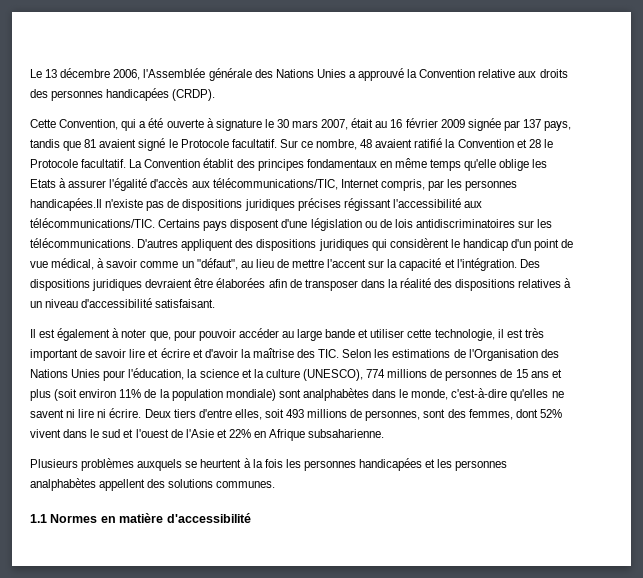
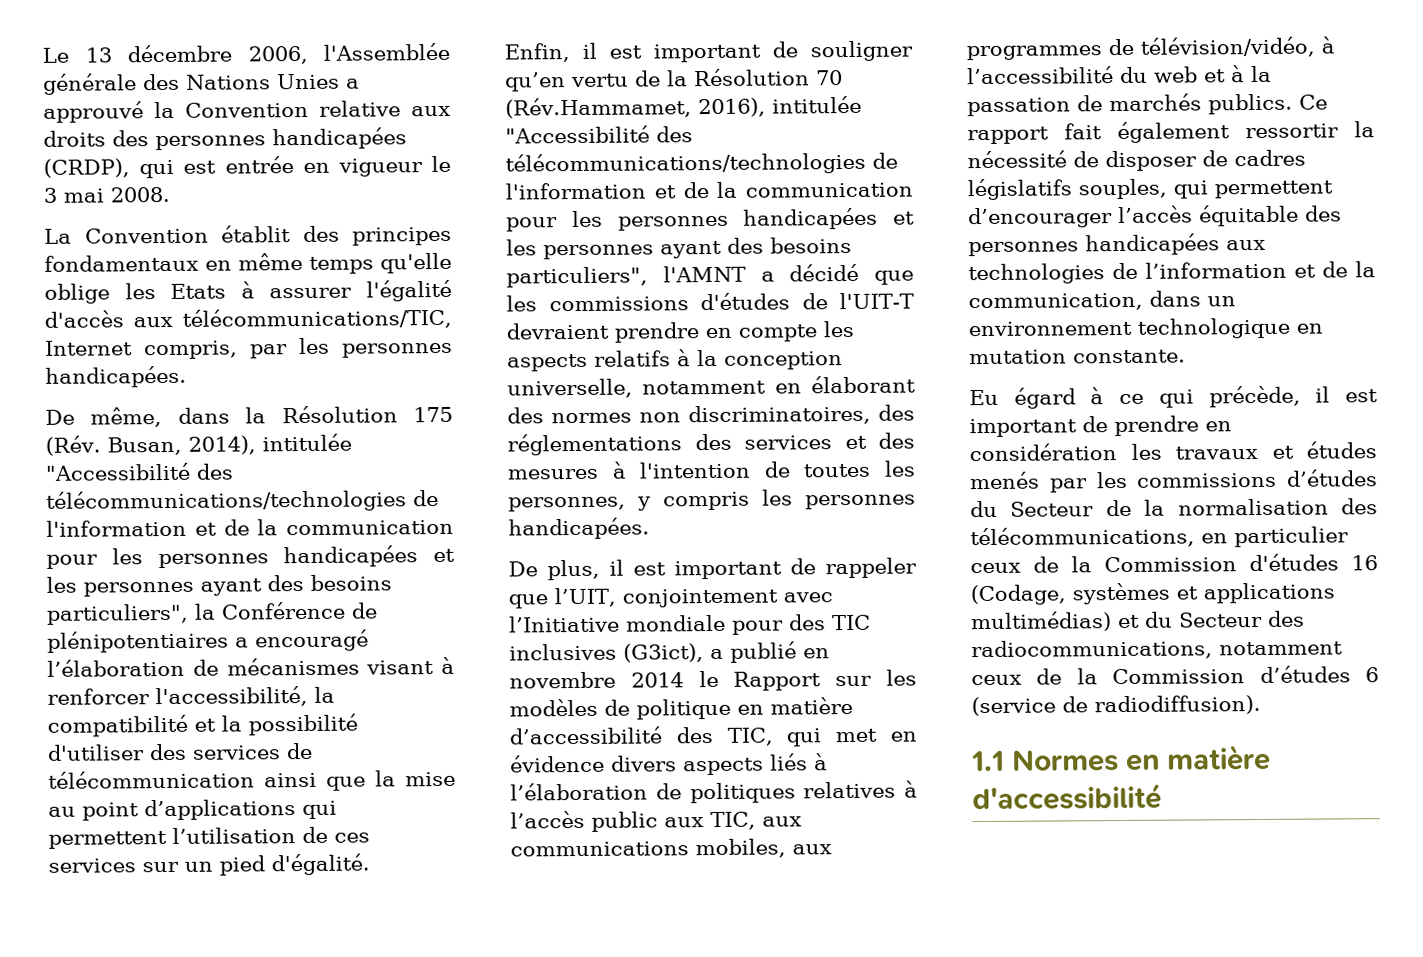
[172,89,216,101] [30,118,572,131] [30,138,553,151] [30,159,127,168] (CRDP). // Cette Convention, qui a été ouverte à signature le 30 mars 2007, était au 16 février 2009 signée par 137 pays, tandis que 81 avaient signé le Protocole facultatif. Sur ce nombre, 48 avaient ratifié la Convention et 28 le Protocole facultatif. -> [43,155,452,179] [43,186,170,203] (CRDP), qui est entrée en vigueur le 3 mai 2008. //
[30,198,482,211] [30,218,553,231] [30,238,574,251] [30,258,540,271] [30,278,572,291] [30,298,216,308] [30,328,544,341] [30,348,559,361] [30,368,562,381] [30,388,564,401] [30,408,562,421] [30,429,385,441] [30,458,508,471] [30,478,276,491] handicapées.Il n'existe pas de dispositions juridiques précises régissant l'accessibilité aux télécommunications/TIC. Certains pays disposent d'une législation ou de lois antidiscriminatoires sur les télécommunications. D'autres appliquent des dispositions juridiques qui considèrent le handicap d'un point de vue médical, à savoir comme un "défaut", au lieu de mettre l'accent sur la capacité et l'intégration. Des dispositions juridiques devraient être élaborées afin de transposer dans la réalité des dispositions relatives à un niveau d'accessibilité satisfaisant. // Il est également à noter que, pour pouvoir accéder au large bande et utiliser cette technologie, il est très important de savoir lire et écrire et d'avoir la maîtrise des TIC. Selon les estimations de l'Organisation des Nations Unies pour l'éducation, la science et la culture (UNESCO), 774 millions de personnes de 15 ans et plus (soit environ 11% de la population mondiale) sont analphabètes dans le monde, c'est-à-dire qu'elles ne savent ni lire ni écrire. Deux tiers d'entre elles, soit 493 millions de personnes, sont des femmes, dont 52% vivent dans le sud et l'ouest de l'Asie et 22% en Afrique subsaharienne. // Plusieurs problèmes auxquels se heurtent à la fois les personnes handicapées et les personnes analphabètes appellent des solutions communes. -> [45,365,187,388] [45,405,453,428] [45,433,352,456] [45,462,233,481] [46,489,439,513] [46,519,454,537] [46,545,455,569] [46,574,392,597] [46,601,378,625] [47,629,369,653] [47,656,455,677] [47,685,335,708] [47,713,358,737] [47,742,313,761] [48,770,456,791] [48,799,337,821] [48,826,370,849] [48,853,370,876] [504,40,913,63] [505,68,843,92] [505,95,862,119] [505,125,693,144] [505,151,898,176] [505,181,913,200] [506,207,915,232] [506,236,852,260] [506,263,914,288] [506,292,915,312] [506,320,854,343] [507,349,843,372] [507,375,916,399] [507,404,915,426] [507,432,915,456] [507,460,915,480] [508,489,916,512] [508,517,650,540] [508,557,917,581] [508,587,833,609] [509,614,871,635] [509,641,830,663] [509,669,917,691] [509,696,853,720] [509,726,917,747] [510,753,828,776] [510,780,918,804] [510,810,802,832] [510,838,832,859] [966,36,1335,61] [966,65,1272,85] [967,93,1328,117] [967,121,1375,145] [967,149,1306,172] [967,178,1333,201] [968,204,1342,229] [968,233,1266,257] [968,261,1376,285] [968,290,1236,312] [968,317,1323,339] [969,349,1186,365] [969,385,1378,409] [969,415,1232,438] [969,441,1377,462] [969,469,1378,493] [970,498,1378,518] [970,526,1349,549] [970,553,1378,574] [970,582,1335,606] [970,610,1305,633] [971,639,1343,661] [971,665,1379,686] [971,694,1261,717] handicapées. // De même, dans la Résolution 175 (Rév. Busan, 2014), intitulée "Accessibilité des télécommunications/technologies de l'information et de la communication pour les personnes handicapées et les personnes ayant des besoins particuliers", la Conférence de plénipotentiaires a encouragé l’élaboration de mécanismes visant à renforcer l'accessibilité, la compatibilité et la possibilité d'utiliser des services de télécommunication ainsi que la mise au point d’applications qui permettent l’utilisation de ces services sur un pied d'égalité. // Enfin, il est important de souligner qu’en vertu de la Résolution 70 (Rév.Hammamet, 2016), intitulée "Accessibilité des télécommunications/technologies de l'information et de la communication pour les personnes handicapées et les personnes ayant des besoins particuliers", l'AMNT a décidé que les commissions d'études de l'UIT-T devraient prendre en compte les aspects relatifs à la conception universelle, notamment en élaborant des normes non discriminatoires, des réglementations des services et des mesures à l'intention de toutes les personnes, y compris les personnes handicapées. // De plus, il est important de rappeler que l’UIT, conjointement avec l’Initiative mondiale pour des TIC inclusives (G3ict), a publié en novembre 2014 le Rapport sur les modèles de politique en matière d’accessibilité des TIC, qui met en évidence divers aspects liés à l’élaboration de politiques relatives à l’accès public aux TIC, aux communications mobiles, aux programmes de télévision/vidéo, à l’accessibilité du web et à la passation de marchés publics. Ce rapport fait également ressortir la nécessité de disposer de cadres législatifs souples, qui permettent d’encourager l’accès équitable des personnes handicapées aux technologies de l’information et de la communication, dans un environnement technologique en mutation constante. // Eu égard à ce qui précède, il est important de prendre en considération les travaux et études menés par les commissions d’études du Secteur de la normalisation des télécommunications, en particulier ceux de la Commission d'études 16 (Codage, systèmes et applications multimédias) et du Secteur des radiocommunications, notamment ceux de la Commission d’études 6 (service de radiodiffusion).

